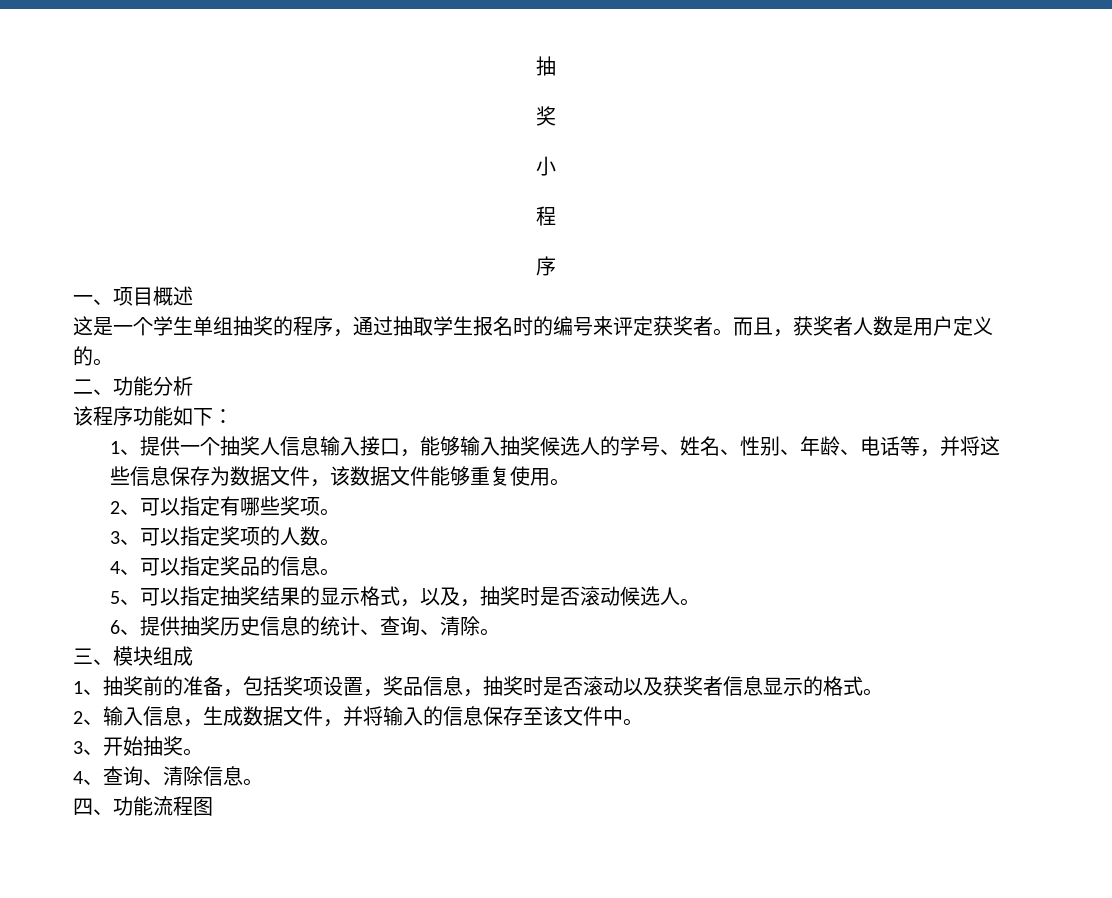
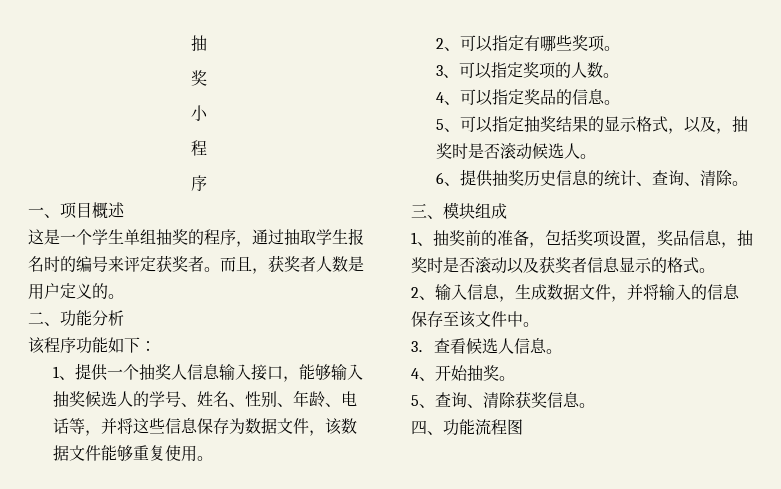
(83, 747) none -> [418,338,562,354] [411,368,419,379] ．查看候选人信息。 // 4
[73,766,203,786] 4、查询、清除 -> [411,391,547,408] 5、查询、清除获奖

